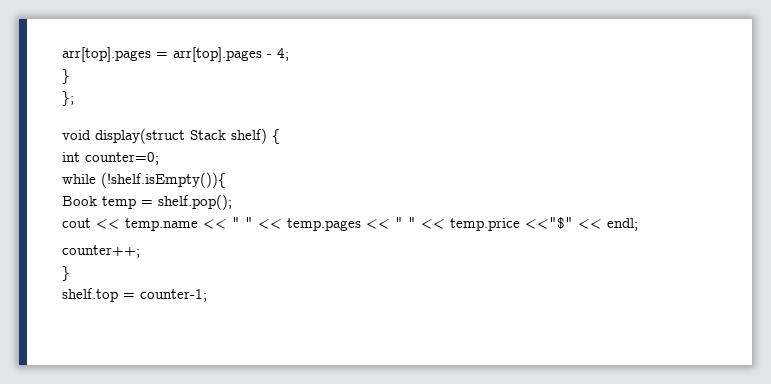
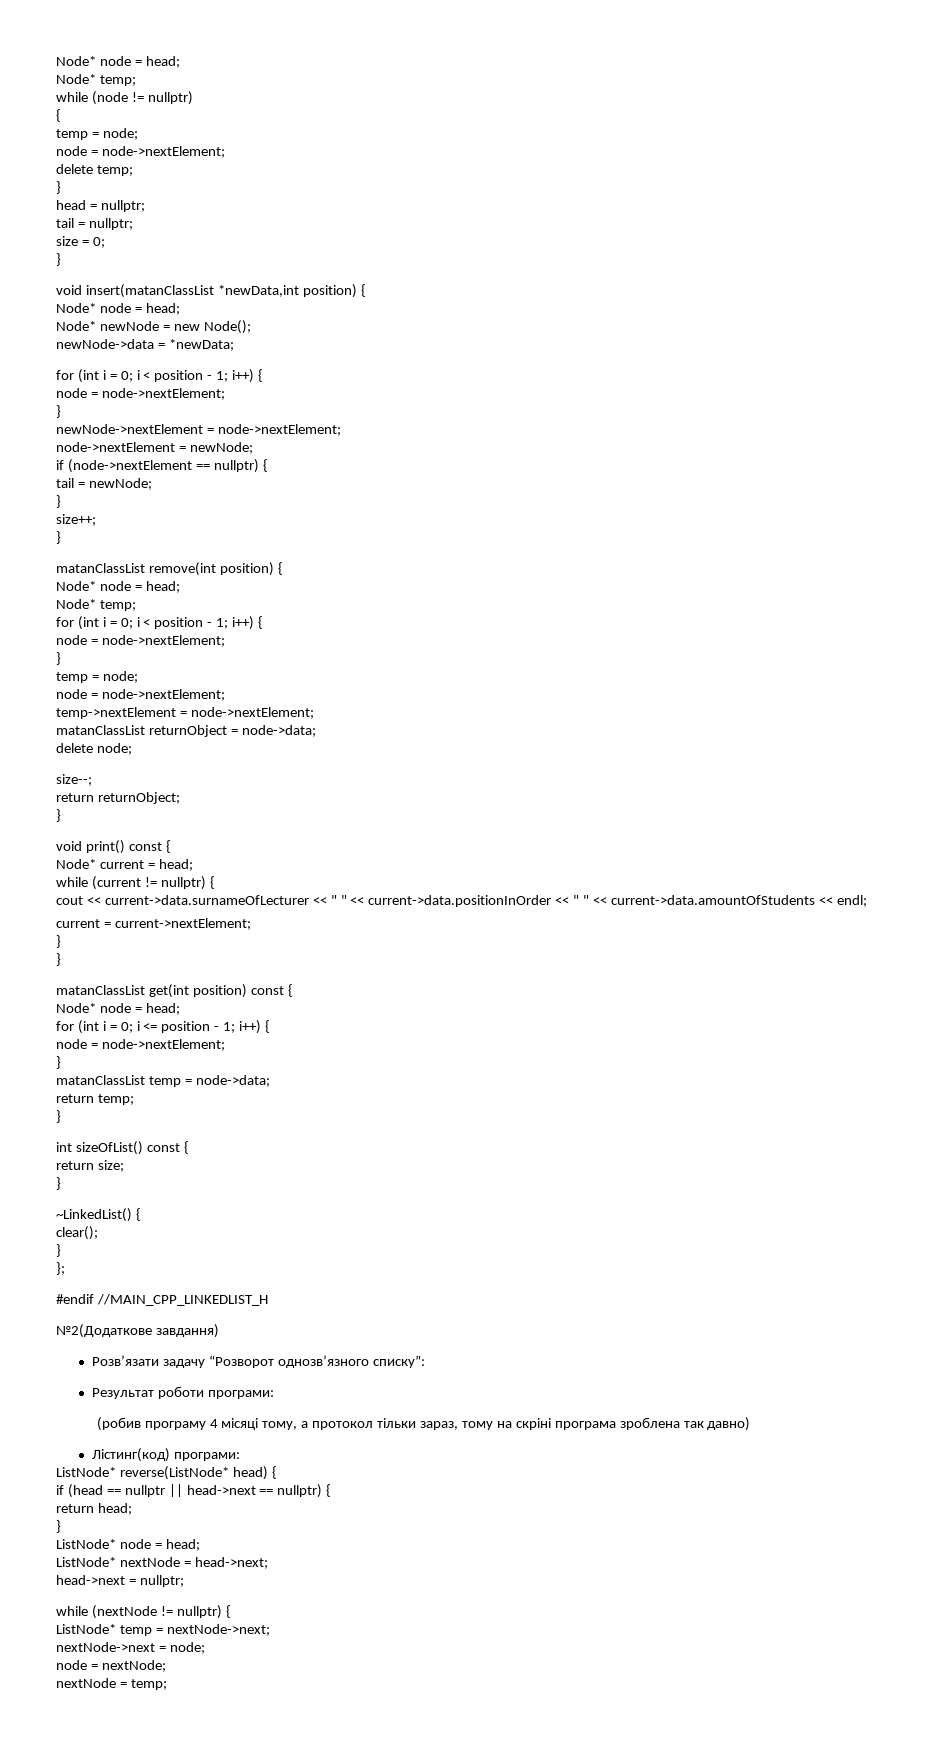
[62,47,289,62] [62,69,70,84] [62,91,74,106] [62,128,280,144] [62,152,159,165] [62,172,226,188] [62,194,232,210] [62,217,638,231] [62,245,140,258] [62,266,70,281] [62,288,207,302] arr[top].pages = arr[top].pages - 4; // } // }; // void display(struct Stack shelf) { // int counter=0; // while (!shelf.isEmpty()){ // Book temp = shelf.pop(); // cout << temp.name << " " << temp.pages << " " << temp.price <<"$" << endl; // counter++; // } // shelf.top = counter-1; -> [56,56,180,68] [56,74,136,86] [56,91,193,105] [56,109,61,122] [56,128,138,140] [56,146,225,158] [56,164,133,176] [56,181,61,194] [56,200,145,212] [56,218,133,230] [56,236,105,248] [56,253,61,266] [56,284,366,298] [56,303,180,315] [56,320,251,334] [56,339,234,351] [56,369,264,383] [56,388,225,400] [56,405,61,418] [56,424,341,436] [56,442,253,454] [56,459,268,473] [56,478,152,490] [56,495,61,508] [56,514,96,526] [56,531,61,544] [56,562,283,576] [56,581,180,593] [56,599,136,611] [56,616,264,630] [56,635,225,647] [56,652,61,665] [56,671,138,683] [56,689,225,701] [56,707,314,719] [56,725,316,737] [56,743,132,755] [56,774,92,786] [56,792,180,804] [56,809,61,822] [56,840,171,854] [56,859,193,871] [56,876,215,890] [56,895,867,907] [56,918,251,930] [56,935,61,948] [56,953,61,966] [56,984,293,998] [56,1003,180,1015] [56,1020,271,1034] [56,1039,225,1051] [56,1056,61,1069] [56,1075,270,1087] [56,1094,134,1105] [56,1110,61,1123] [56,1141,189,1155] [56,1160,124,1172] [56,1177,61,1190] [56,1208,141,1222] [56,1226,98,1240] [56,1244,61,1257] [56,1262,65,1275] [56,1294,268,1306] [56,1324,219,1338] [92,1355,425,1368] [92,1386,275,1399] [96,1417,751,1431] [92,1448,241,1462] [56,1466,277,1480] [56,1484,332,1498] [56,1503,132,1515] [56,1520,61,1533] [56,1539,200,1551] [56,1557,268,1569] [56,1575,184,1587] [56,1605,231,1619] [56,1624,270,1636] [56,1642,205,1654] [56,1660,166,1672] [56,1678,167,1690] Node* node = head; // Node* temp; // while (node != nullptr) // { // temp = node; // node = node->nextElement; // delete temp; // } // head = nullptr; // tail = nullptr; // size = 0; // } // void insert(matanClassList *newData,int position) { // Node* node = head; // Node* newNode = new Node(); // newNode->data = *newData; // for (int i = 0; i < position - 1; i++) { // node = node->nextElement; // } // newNode->nextElement = node->nextElement; // node->nextElement = newNode; // if (node->nextElement == nullptr) { // tail = newNode; // } // size++; // } // matanClassList remove(int position) { // Node* node = head; // Node* temp; // for (int i = 0; i < position - 1; i++) { // node = node->nextElement; // } // temp = node; // node = node->nextElement; // temp->nextElement = node->nextElement; // matanClassList returnObject = node->data; // delete node; // size--; // return returnObject; // } // void print() const { // Node* current = head; // while (current != nullptr) { // cout << current->data.surnameOfLecturer << " " << current->data.positionInOrder << " " << current->data.amountOfStudents << endl; // current = current->nextElement; // } // } // matanClassList get(int position) const { // Node* node = head; // for (int i = 0; i <= position - 1; i++) { // node = node->nextElement; // } // matanClassList temp = node->data; // return temp; // } // int sizeOfList() const { // return size; // } // ~LinkedList() { // clear(); // } // }; // #endif //MAIN_CPP_LINKEDLIST_H // №2(Додаткове завдання) // Розв’язати задачу “Розворот однозв’язного списку”: // Результат роботи програми: // (робив програму 4 місяці тому, а протокол тільки зараз, тому на скріні програма зроблена так давно) // Лістинг(код) програми: // ListNode* reverse(ListNode* head) { // if (head == nullptr || head->next == nullptr) { // return head; // } // ListNode* node = head; // ListNode* nextNode = head->next; // head->next = nullptr; // while (nextNode != nullptr) { // ListNode* temp = nextNode->next; // nextNode->next = node; // node = nextNode; // nextNode = temp;

